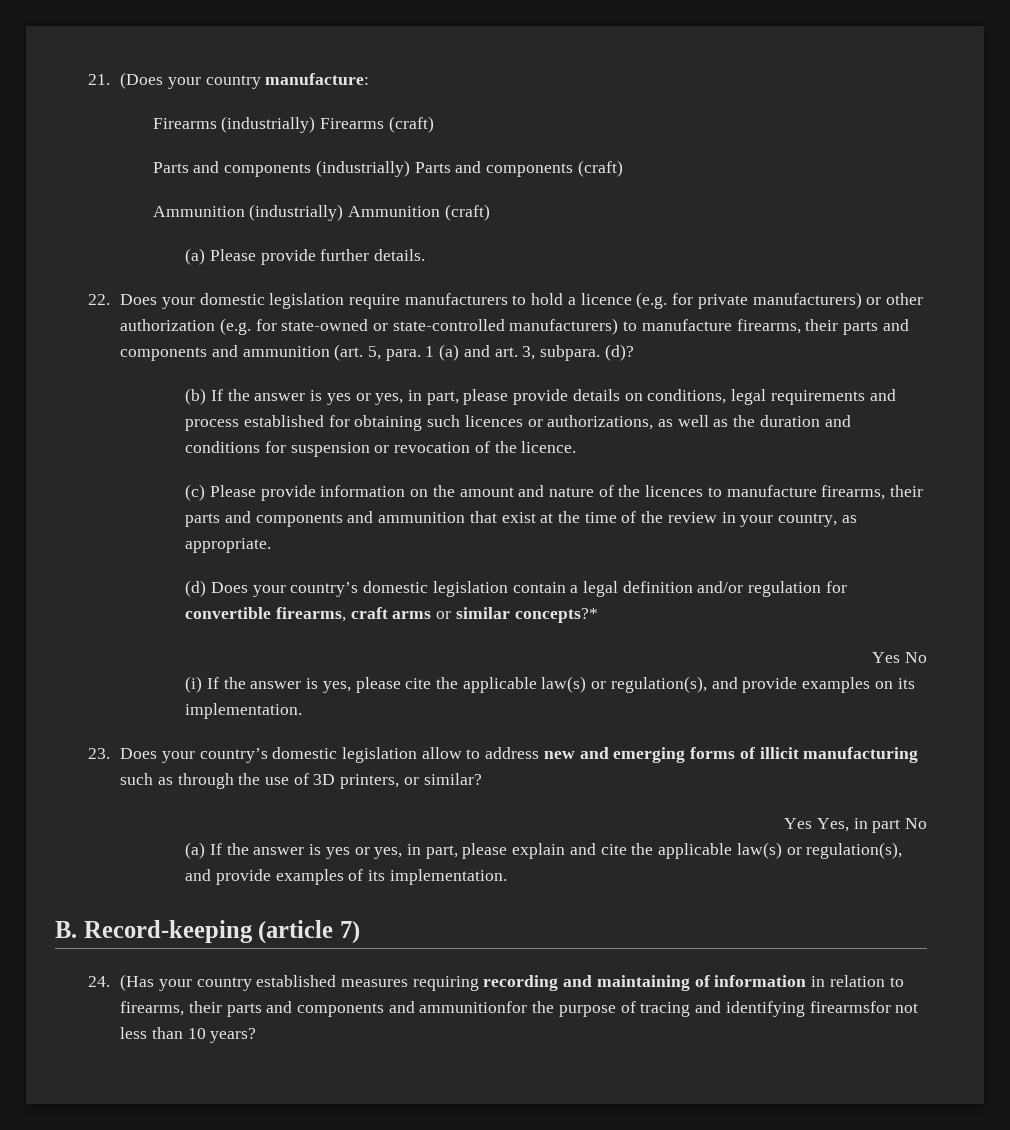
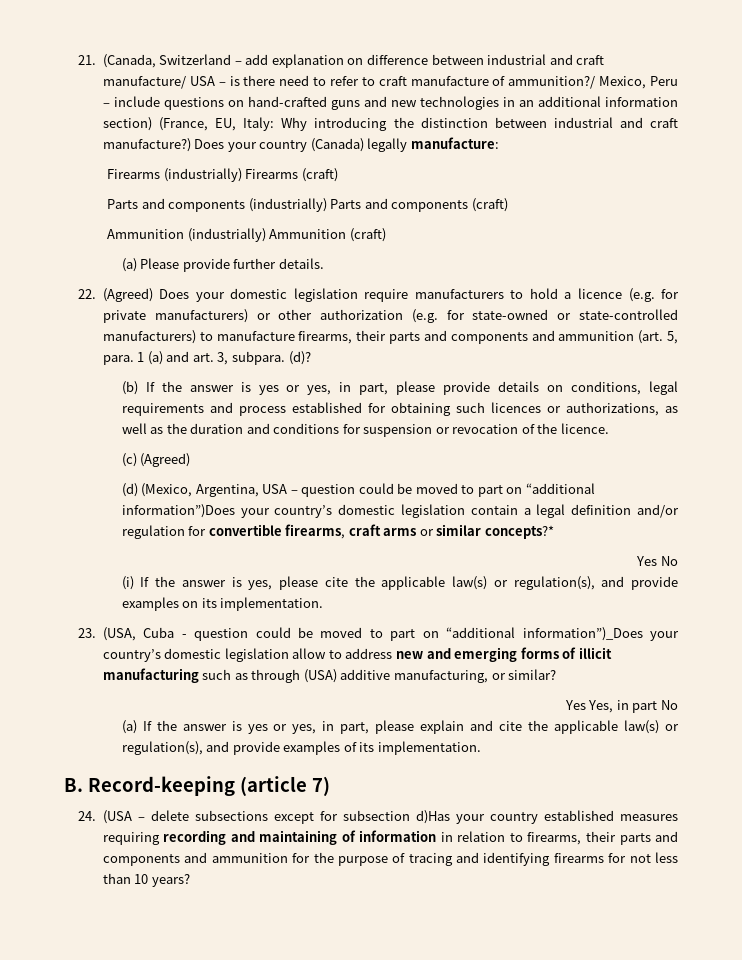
[120,72,261,89] (Does your country -> [102,54,605,68] [102,75,678,89] [102,96,678,110] [102,117,678,131] [102,138,408,152] (Canada, Switzerland – add explanation on difference between industrial and craft manufacture/ USA – is there need to refer to craft manufacture of ammunition?/ Mexico, Peru – include questions on hand-crafted guns and new technologies in an additional information section) (France, EU, Italy: Why introducing the distinction between industrial and craft manufacture?) Does your country (Canada) legally
(110, 299) none -> [102,288,153,302] (Agreed)
[209,485,924,501] [185,511,857,527] [185,538,272,553] [185,580,248,597] Please provide information on the amount and nature of the licences to manufacture firearms, their parts and components and ammunition that exist at the time of the review in your country, as appropriate. // (d) Does -> [140,453,191,467] [121,483,595,497] [121,504,235,518] (Agreed) // (d) (Mexico, Argentina, USA – question could be moved to part on “additional information”)Does
[120,748,158,759] Does -> [102,627,643,641] (USA, Cuba - question could be moved to part on “additional information”)_Does
[238,773,400,789] the use of 3D printers, -> [303,669,488,683] (USA) additive manufacturing,
[120,974,155,991] (Has -> [102,810,450,824] (USA – delete subsections except for subsection d)Has
[419,1001,528,1013] ammunitionfor -> [211,853,311,863] ammunition for
[809,1001,891,1013] firearmsfor -> [553,853,627,863] firearms for

